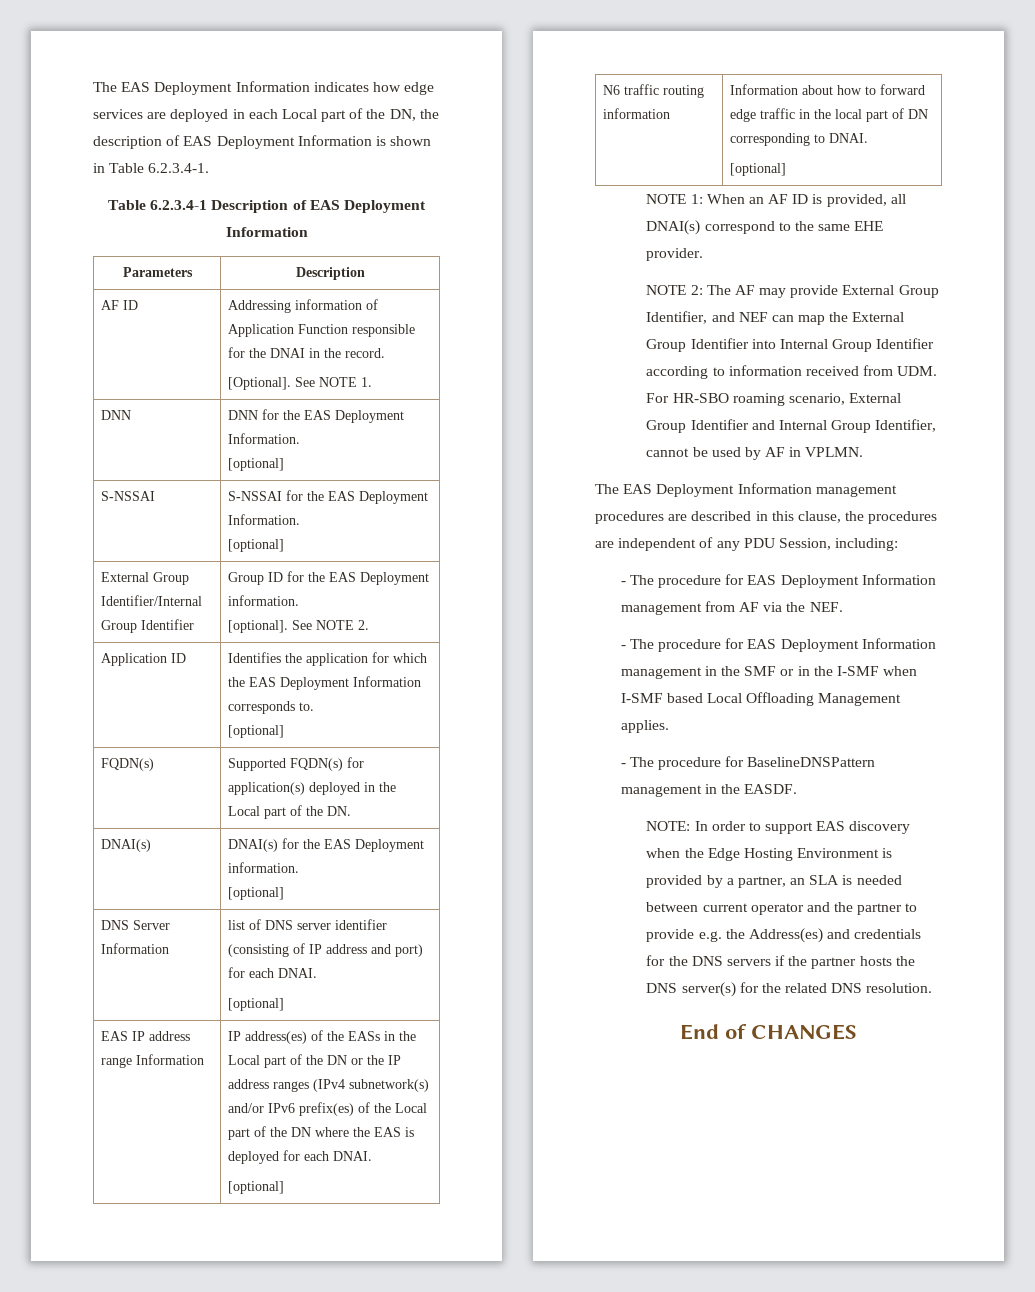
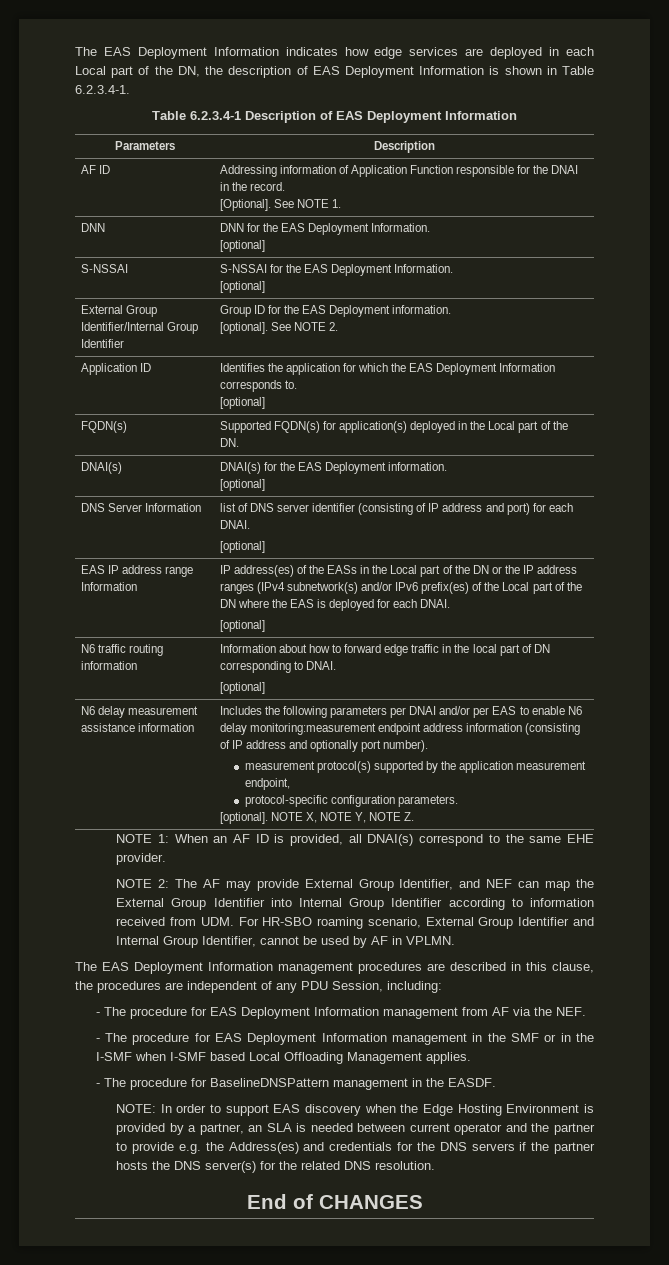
(787, 169) none -> [80,706,198,718] [80,723,194,732] [219,706,582,718] [219,723,581,735] [219,740,429,752] [244,761,587,773] [244,778,290,790] [244,795,458,807] [219,812,415,824] // N6 delay measurement assistance information | Includes the following parameters per DNAI and/or per EAS to enable N6 delay monitoring:measurement endpoint address information (consisting of IP address and optionally port number). // measurement protocol(s) supported by the application measurement endpoint, // protocol-specific configuration parameters. // [optional]. NOTE X, NOTE Y, NOTE Z.

